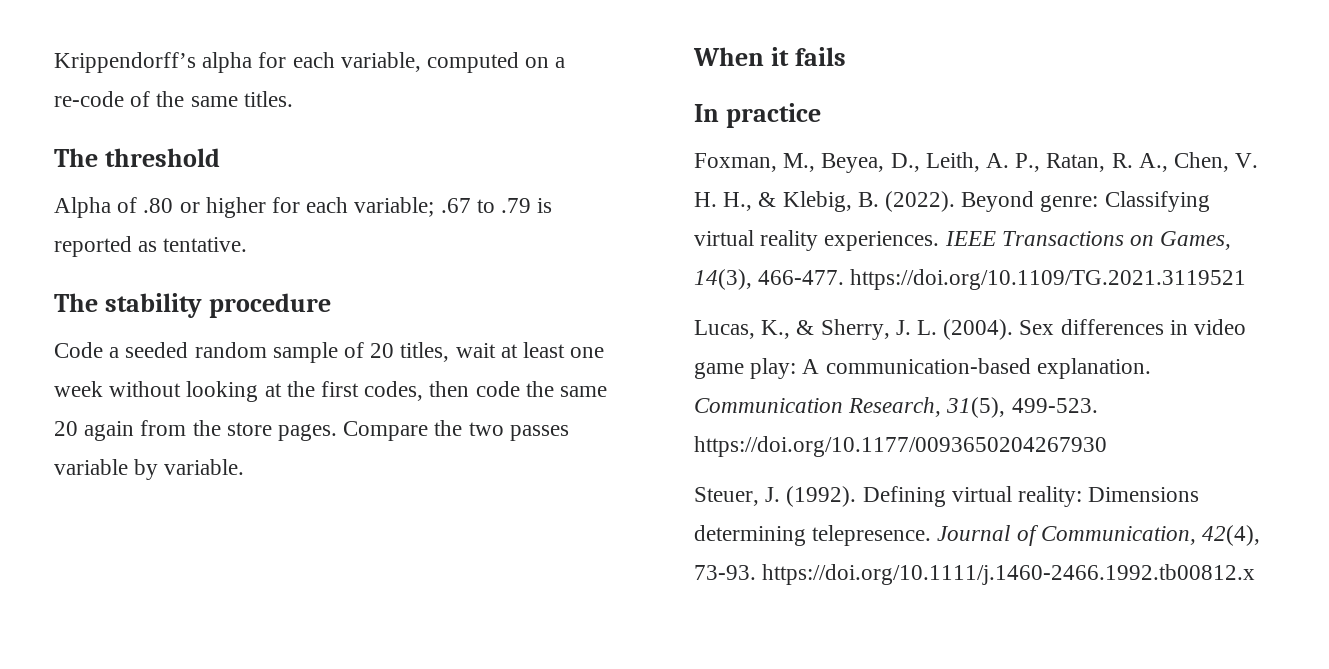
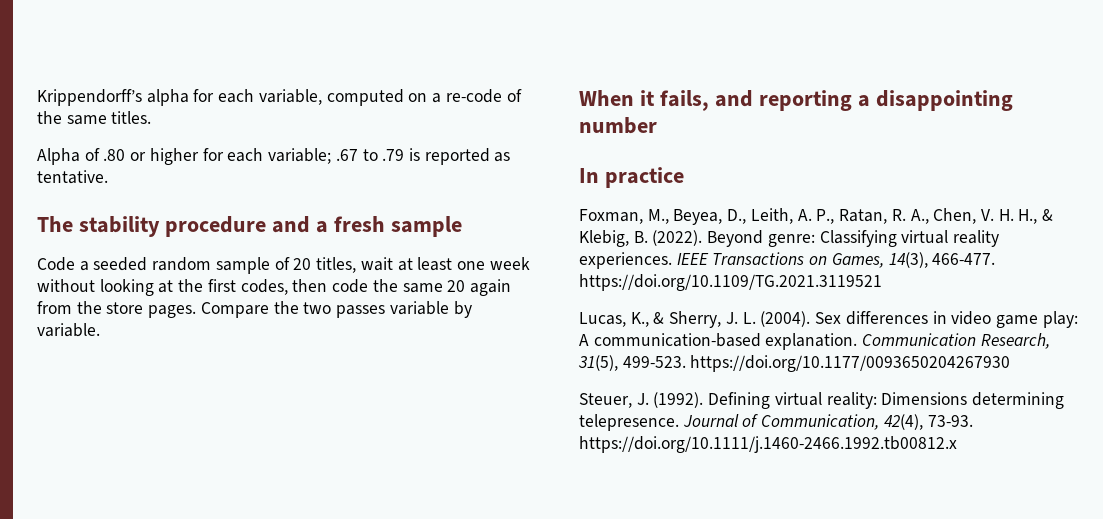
[54,148,220,167] // The threshold -> (152, 117) none
(331, 305) none -> [271,216,462,237] and a fresh sample
[794,47,846,66] fails -> [659,90,1013,111] [579,117,657,134] fails, and reporting a disappointing number

